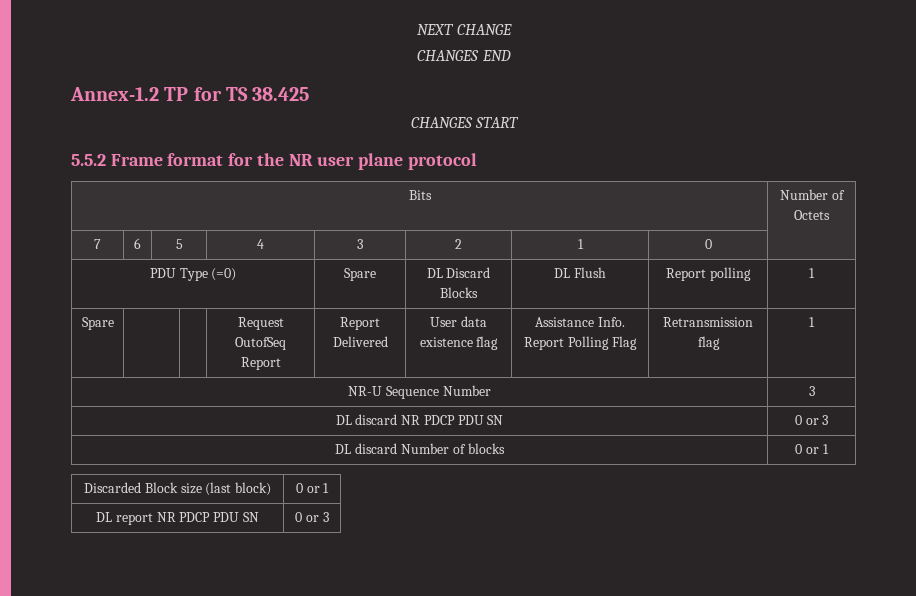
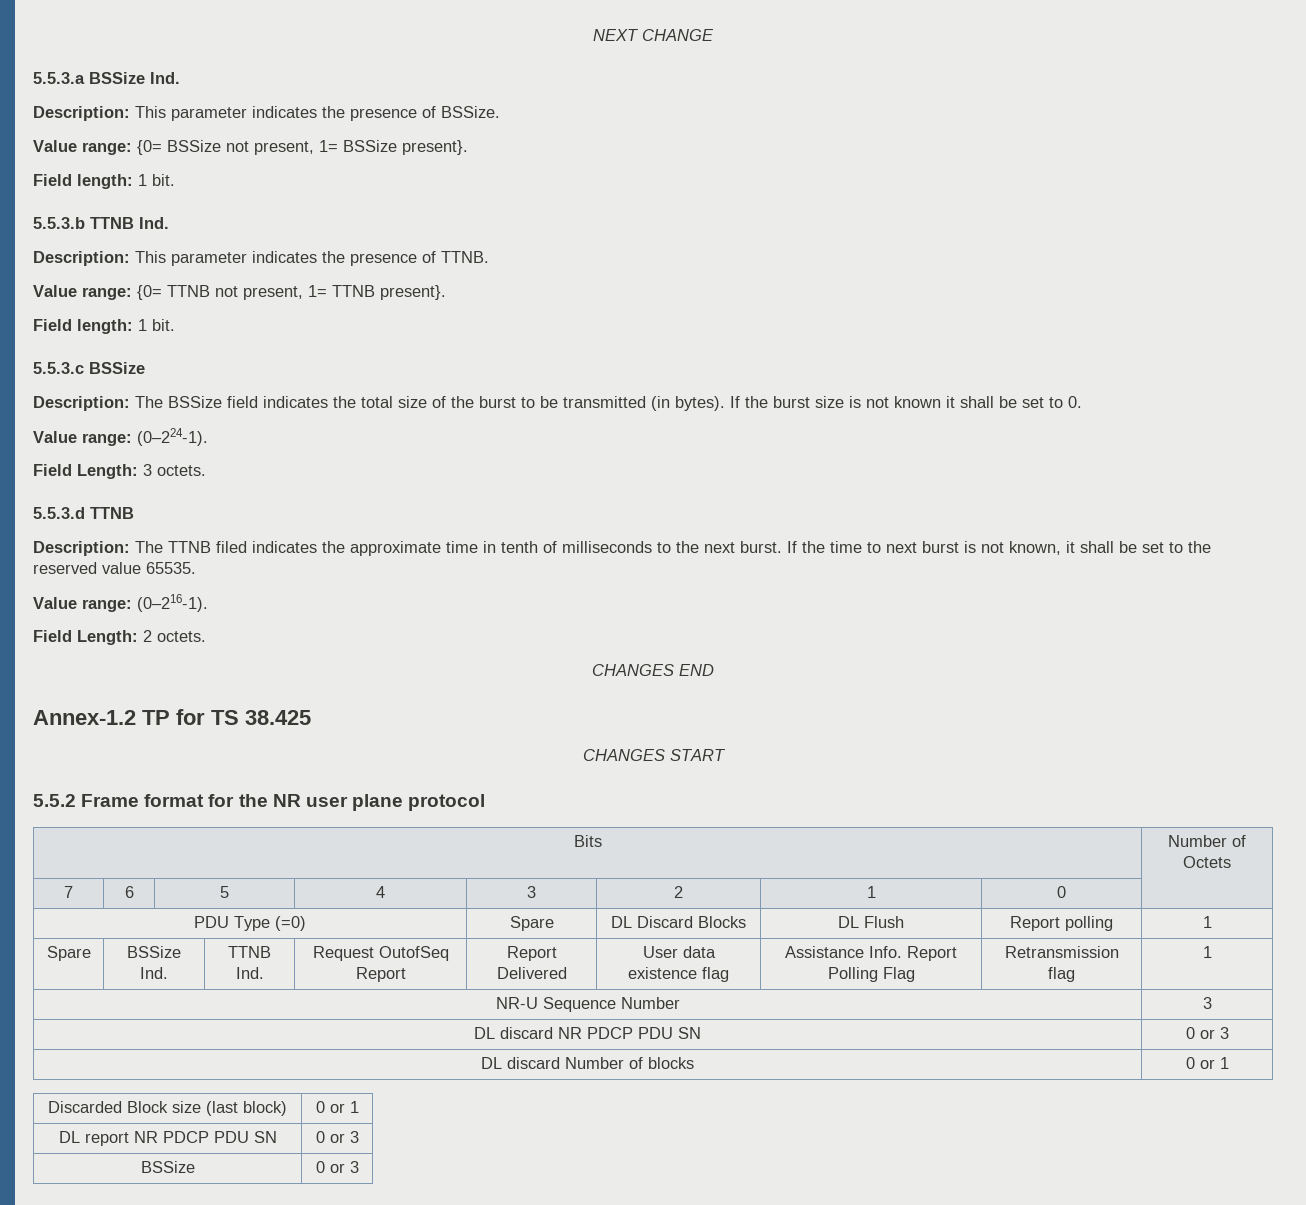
(512, 29) none -> [33,72,180,84] [33,106,500,121] [33,140,468,155] [33,174,175,189] [33,217,169,229] [33,251,489,266] [33,285,446,300] [33,319,175,334] [33,362,145,374] [33,396,1082,411] [33,428,208,446] [33,464,206,479] [33,507,134,519] [33,541,1211,556] [33,562,196,574] [33,594,208,612] [33,630,206,645] // 5.5.3.a BSSize Ind. // Description: This parameter indicates the presence of BSSize. // Value range: {0= BSSize not present, 1= BSSize present}. // Field length: 1 bit. // 5.5.3.b TTNB Ind. // Description: This parameter indicates the presence of TTNB. // Value range: {0= TTNB not present, 1= TTNB present}. // Field length: 1 bit. // 5.5.3.c BSSize // Description: The BSSize field indicates the total size of the burst to be transmitted (in bytes). If the burst size is not known it shall be set to 0. // Value range: (0–224-1). // Field Length: 3 octets. // 5.5.3.d TTNB // Description: The TTNB filed indicates the approximate time in tenth of milliseconds to the next burst. If the time to next burst is not known, it shall be set to the reserved value 65535. // Value range: (0–216-1). // Field Length: 2 octets.
(114, 323) | -> [127,946,181,958] [140,967,168,979] [228,946,271,958] [235,967,264,979] BSSize Ind. | TTNB Ind.
(329, 517) none -> [140,1161,195,1173] [315,1161,359,1173] // BSSize | 0 or 3

